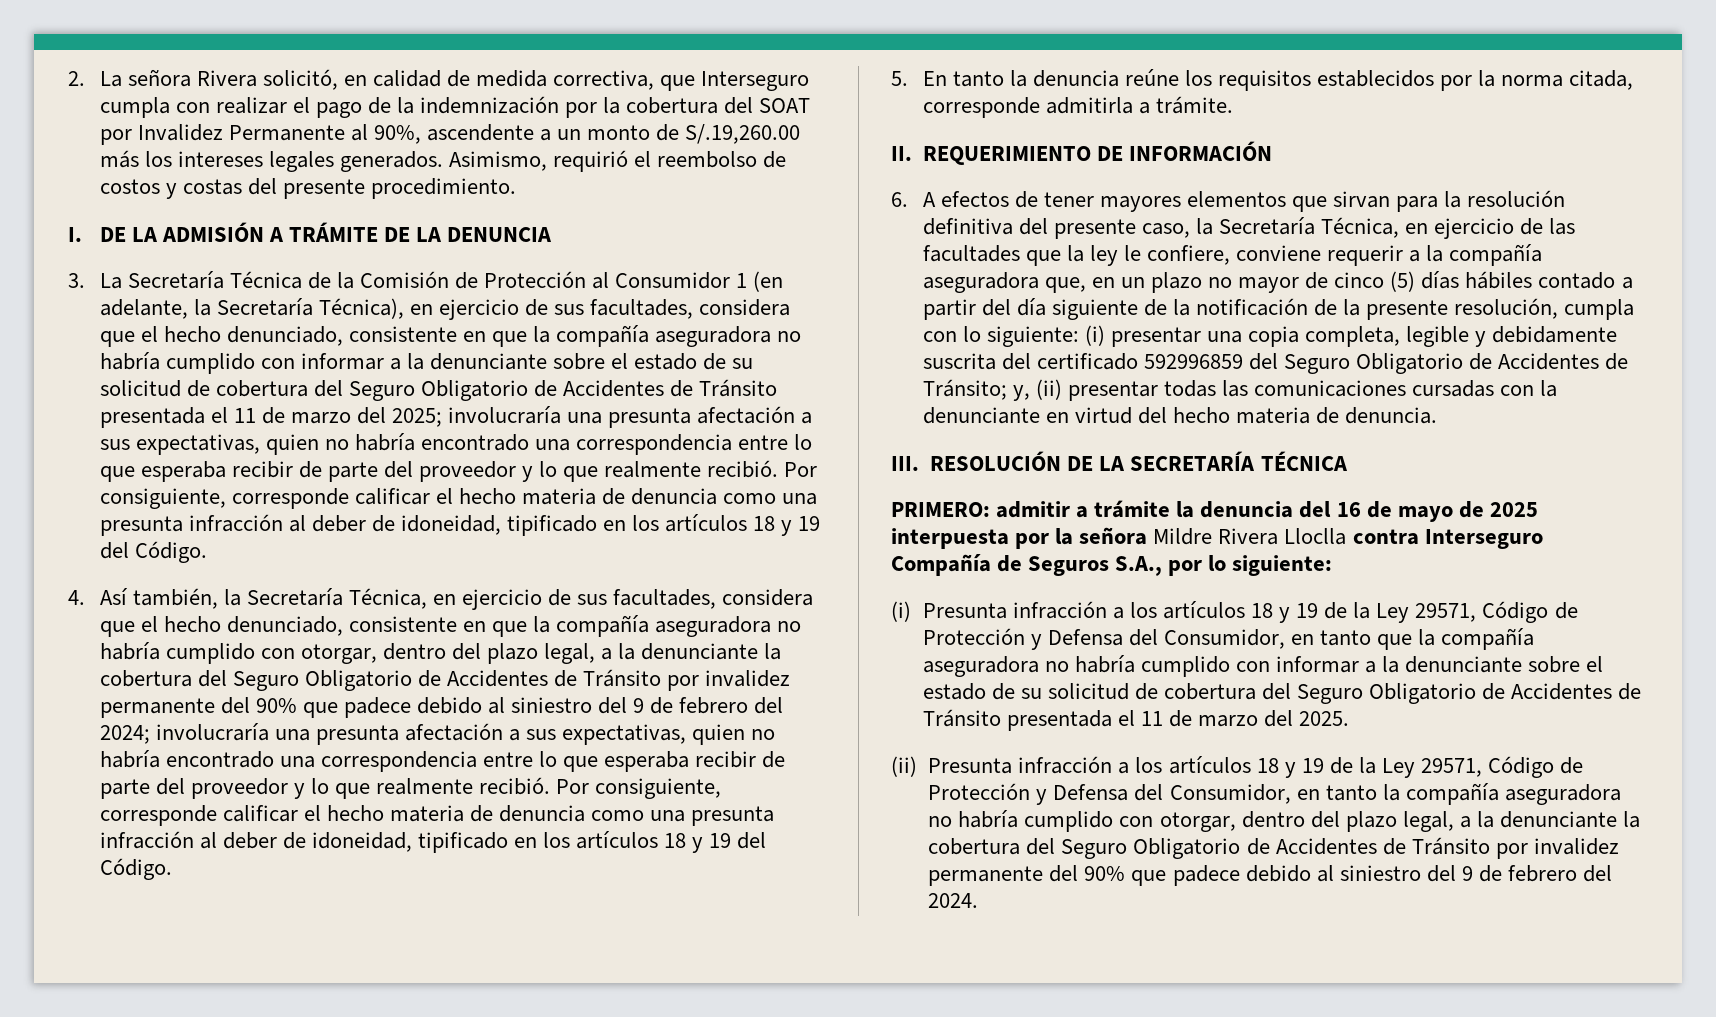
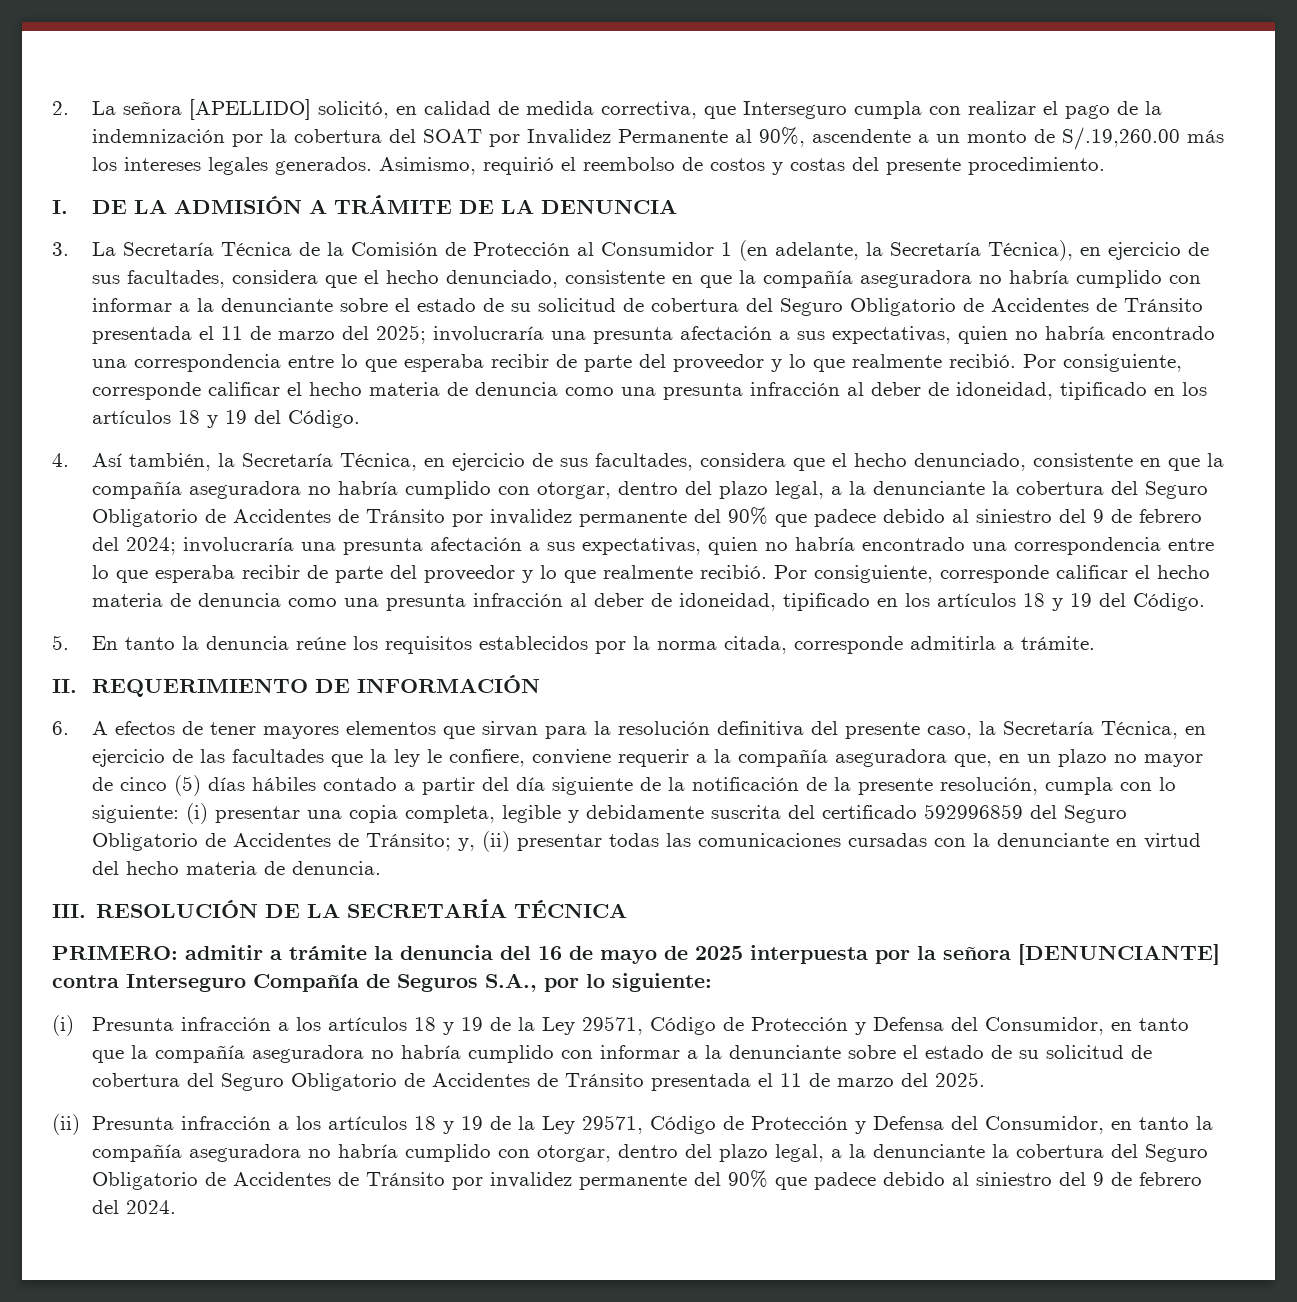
[196,70,257,87] Rivera -> [189,99,312,120] [APELLIDO]
[1153,528,1347,545] Mildre Rivera Lloclla -> [1018,944,1220,965] [DENUNCIANTE]

